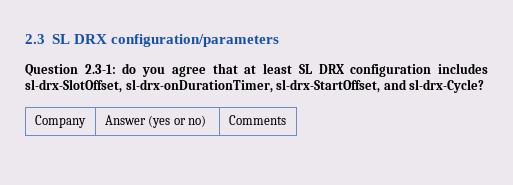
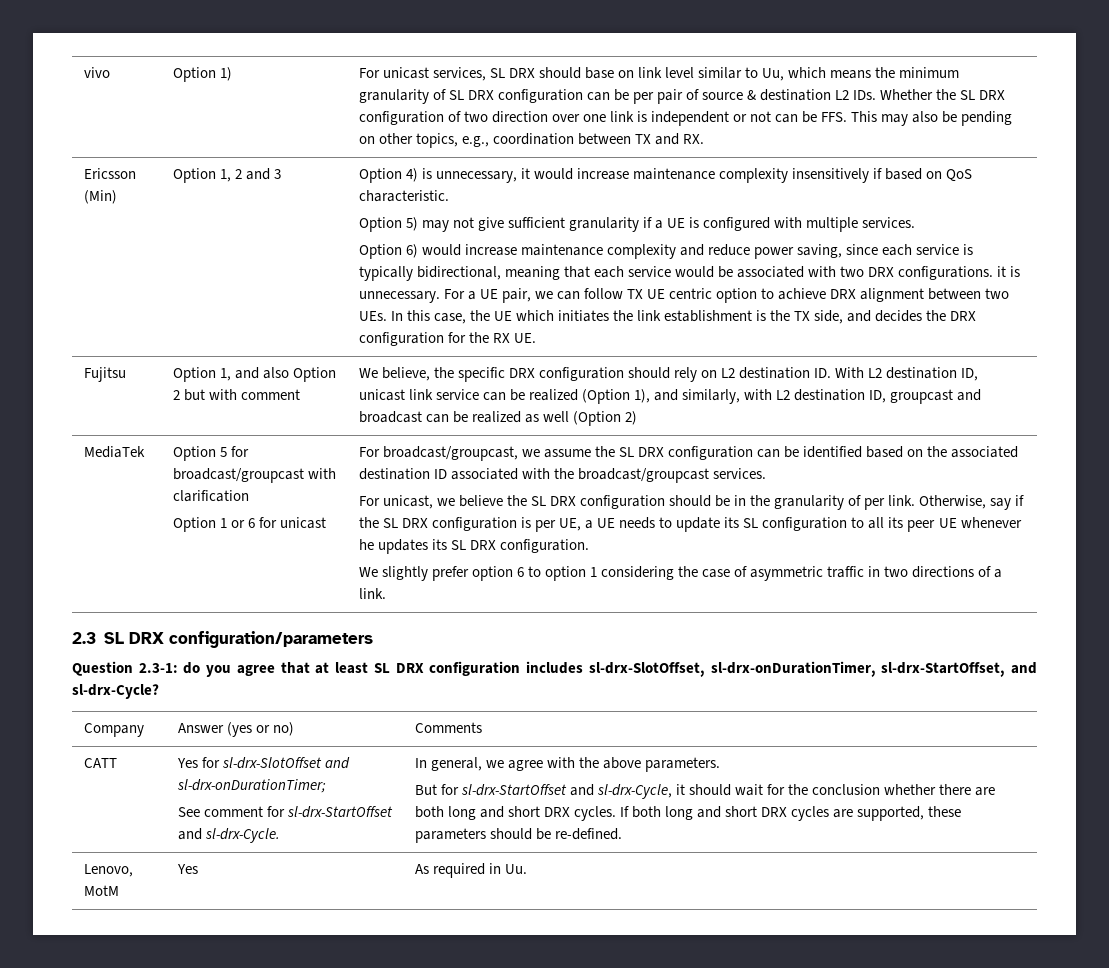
(25, 39) none -> [83,67,110,78] [172,67,232,82] [358,67,960,81] [358,89,1006,104] [358,111,1013,126] [358,133,704,148] [83,168,136,179] [83,190,117,204] [172,168,281,183] [358,168,973,183] [358,190,449,202] [358,217,916,232] [358,244,974,259] [358,266,1021,281] [358,288,1010,303] [358,310,977,324] [358,332,536,346] [83,367,126,382] [172,367,336,382] [172,389,300,401] [358,367,979,382] [358,389,982,404] [358,411,637,426] [83,446,145,458] [172,446,249,461] [172,468,336,483] [172,490,249,502] [172,517,326,532] [358,446,1019,461] [358,468,766,483] [358,495,1025,510] [358,517,1022,532] [358,539,589,554] [358,566,1003,581] [358,588,386,599] vivo | Option 1) | For unicast services, SL DRX should base on link level similar to Uu, which means the minimum granularity of SL DRX configuration can be per pair of source & destination L2 IDs. Whether the SL DRX configuration of two direction over one link is independent or not can be FFS. This may also be pending on other topics, e.g., coordination between TX and RX. // Ericsson (Min) | Option 1, 2 and 3 | Option 4) is unnecessary, it would increase maintenance complexity insensitively if based on QoS characteristic. // Option 5) may not give sufficient granularity if a UE is configured with multiple services. // Option 6) would increase maintenance complexity and reduce power saving, since each service is typically bidirectional, meaning that each service would be associated with two DRX configurations. it is unnecessary. For a UE pair, we can follow TX UE centric option to achieve DRX alignment between two UEs. In this case, the UE which initiates the link establishment is the TX side, and decides the DRX configuration for the RX UE. // Fujitsu | Option 1, and also Option 2 but with comment | We believe, the specific DRX configuration should rely on L2 destination ID. With L2 destination ID, unicast link service can be realized (Option 1), and similarly, with L2 destination ID, groupcast and broadcast can be realized as well (Option 2) // MediaTek | Option 5 for broadcast/groupcast with clarification // Option 1 or 6 for unicast | For broadcast/groupcast, we assume the SL DRX configuration can be identified based on the associated destination ID associated with the broadcast/groupcast services. // For unicast, we believe the SL DRX configuration should be in the granularity of per link. Otherwise, say if the SL DRX configuration is per UE, a UE needs to update its SL configuration to all its peer UE whenever he updates its SL DRX configuration. // We slightly prefer option 6 to option 1 considering the case of asymmetric traffic in two directions of a link. //
(286, 120) none -> [83,758,117,768] [176,757,350,769] [176,779,326,793] [177,806,393,818] [177,828,280,843] [414,757,720,772] [414,784,996,799] [414,806,962,821] [414,828,622,843] [83,864,133,877] [83,885,119,896] [176,864,198,874] [414,863,527,878] // CATT | Yes for sl-drx-SlotOffset and sl-drx-onDurationTimer; // See comment for sl-drx-StartOffset and sl-drx-Cycle. | In general, we agree with the above parameters. // But for sl-drx-StartOffset and sl-drx-Cycle, it should wait for the conclusion whether there are both long and short DRX cycles. If both long and short DRX cycles are supported, these parameters should be re-defined. // Lenovo, MotM | Yes | As required in Uu.

